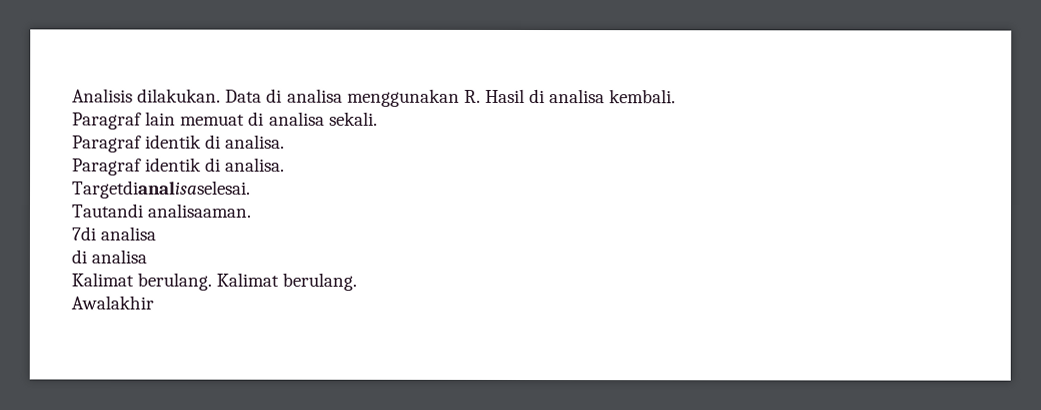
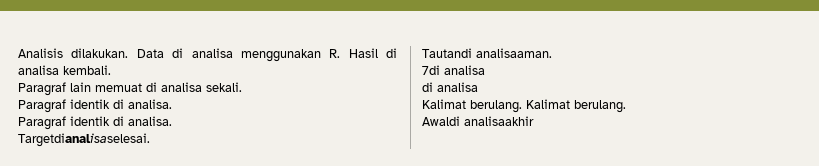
[71,295,154,310] Awalakhir -> [422,116,534,126] Awaldi analisaakhir

